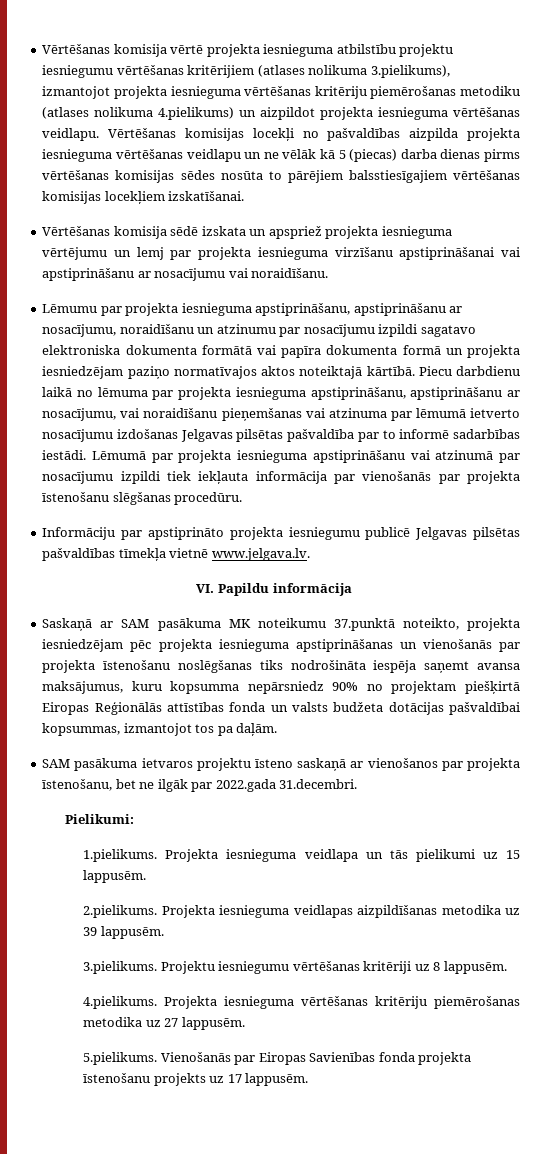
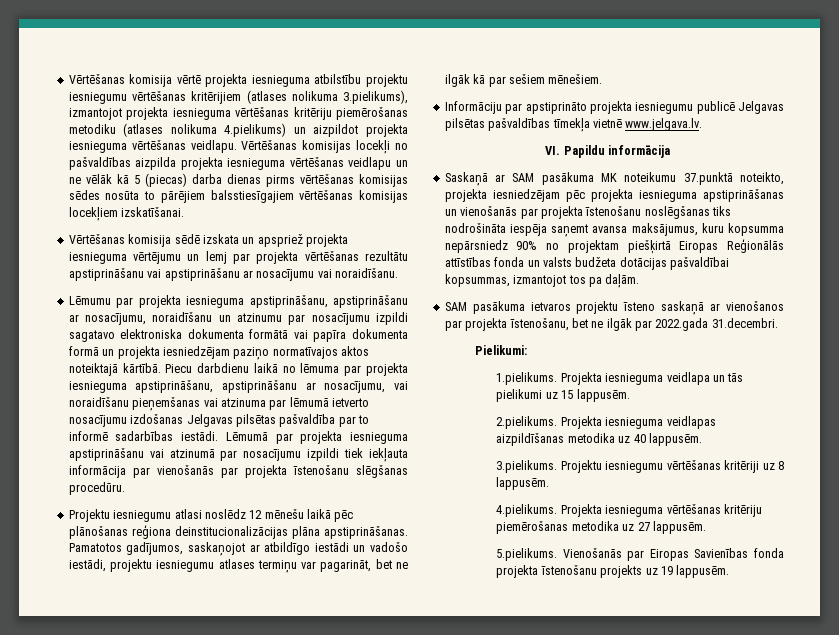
[257,247,495,260] iesnieguma virzīšanu apstiprināšanai -> [304,251,408,261] [68,268,144,281] vērtēšanas rezultātu apstiprināšanu
(243, 498) none -> [68,509,354,522] [68,525,408,539] [68,542,408,556] [68,559,408,573] [444,74,603,87] // Projektu iesniegumu atlasi noslēdz 12 mēnešu laikā pēc plānošanas reģiona deinstitucionalizācijas plāna apstiprināšanas. Pamatotos gadījumos, saskaņojot ar atbildīgo iestādi un vadošo iestādi, projektu iesniegumu atlases termiņu var pagarināt, bet ne ilgāk kā par sešiem mēnešiem.
[83,927,98,936] 39 -> [633,434,646,443] 40
[227,1074,242,1083] 17 -> [660,566,673,575] 19

